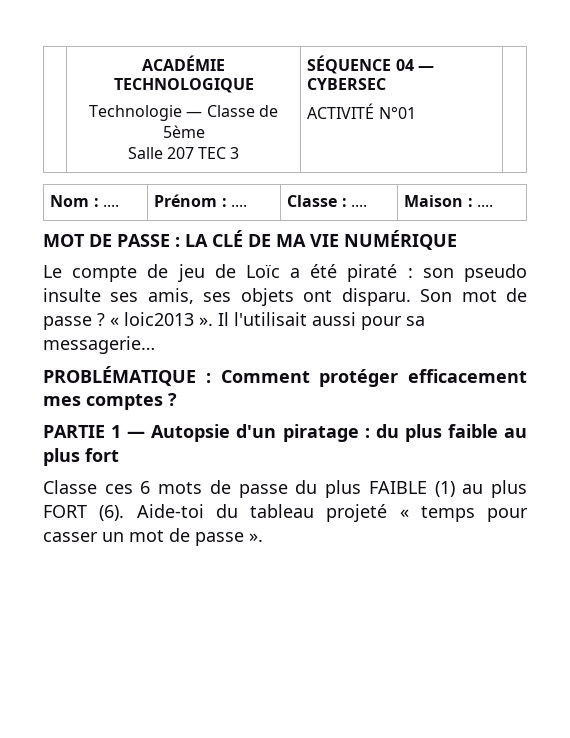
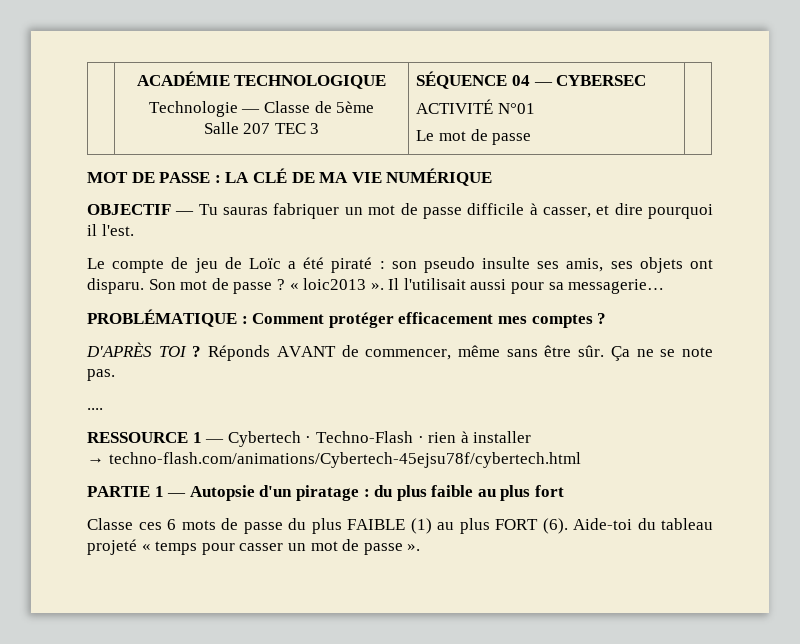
[50,195,119,207] [154,194,247,207] [287,195,367,207] [404,195,493,207] | // Nom : .... | Prénom : .... | Classe : .... | Maison : .... -> [416,129,532,145] // Le mot de passe |
(457, 240) none -> [87,203,713,219] [87,224,134,236] // OBJECTIF — Tu sauras fabriquer un mot de passe difficile à casser, et dire pourquoi il l'est.
(177, 399) none -> [86,342,713,361] [87,369,115,381] [87,408,103,410] [87,431,532,447] [87,452,581,468] // D'APRÈS TOI ? Réponds AVANT de commencer, même sans être sûr. Ça ne se note pas. // .... // RESSOURCE 1 — Cybertech · Techno-Flash · rien à installer // → techno-flash.com/animations/Cybertech-45ejsu78f/cybertech.html

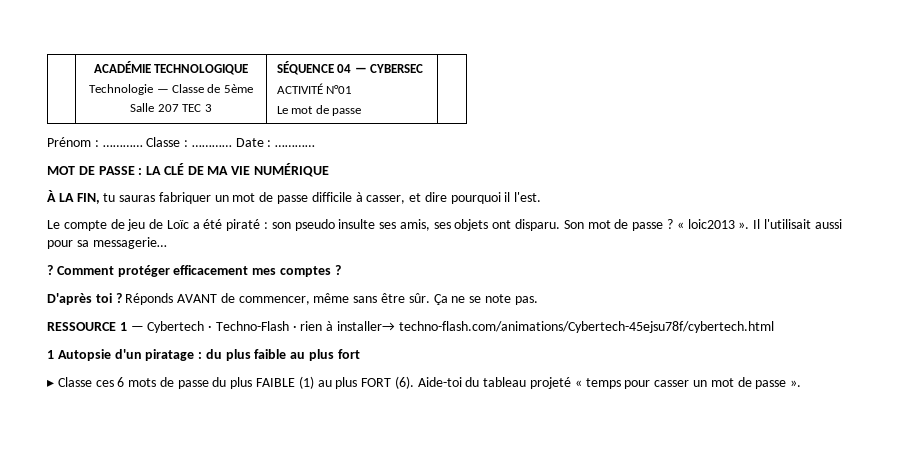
(532, 139) none -> [47,137,316,147] // Prénom : ………… Classe : ………… Date : …………
[87,204,218,215] OBJECTIF — Tu -> [47,190,116,204] À LA FIN, tu
[87,309,248,327] PROBLÉMATIQUE : -> [47,265,53,275] ?
[86,342,187,357] D'APRÈS TOI -> [47,293,112,305] D'après toi
[87,408,103,410] // .... -> (538, 300) none
[473,431,532,443] [87,458,104,464] installer // → -> [337,321,396,331] installer→
[87,486,187,497] PARTIE 1 — -> [47,350,54,359] 1
(565, 491) none -> [47,379,54,387] ▸

